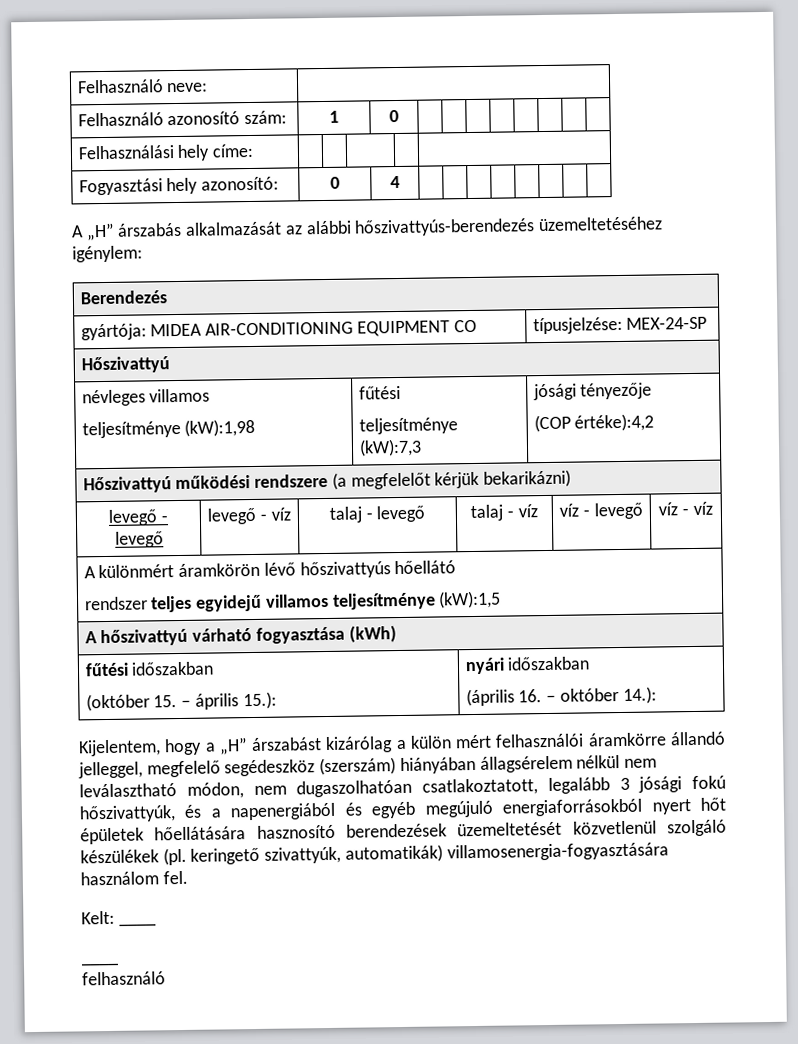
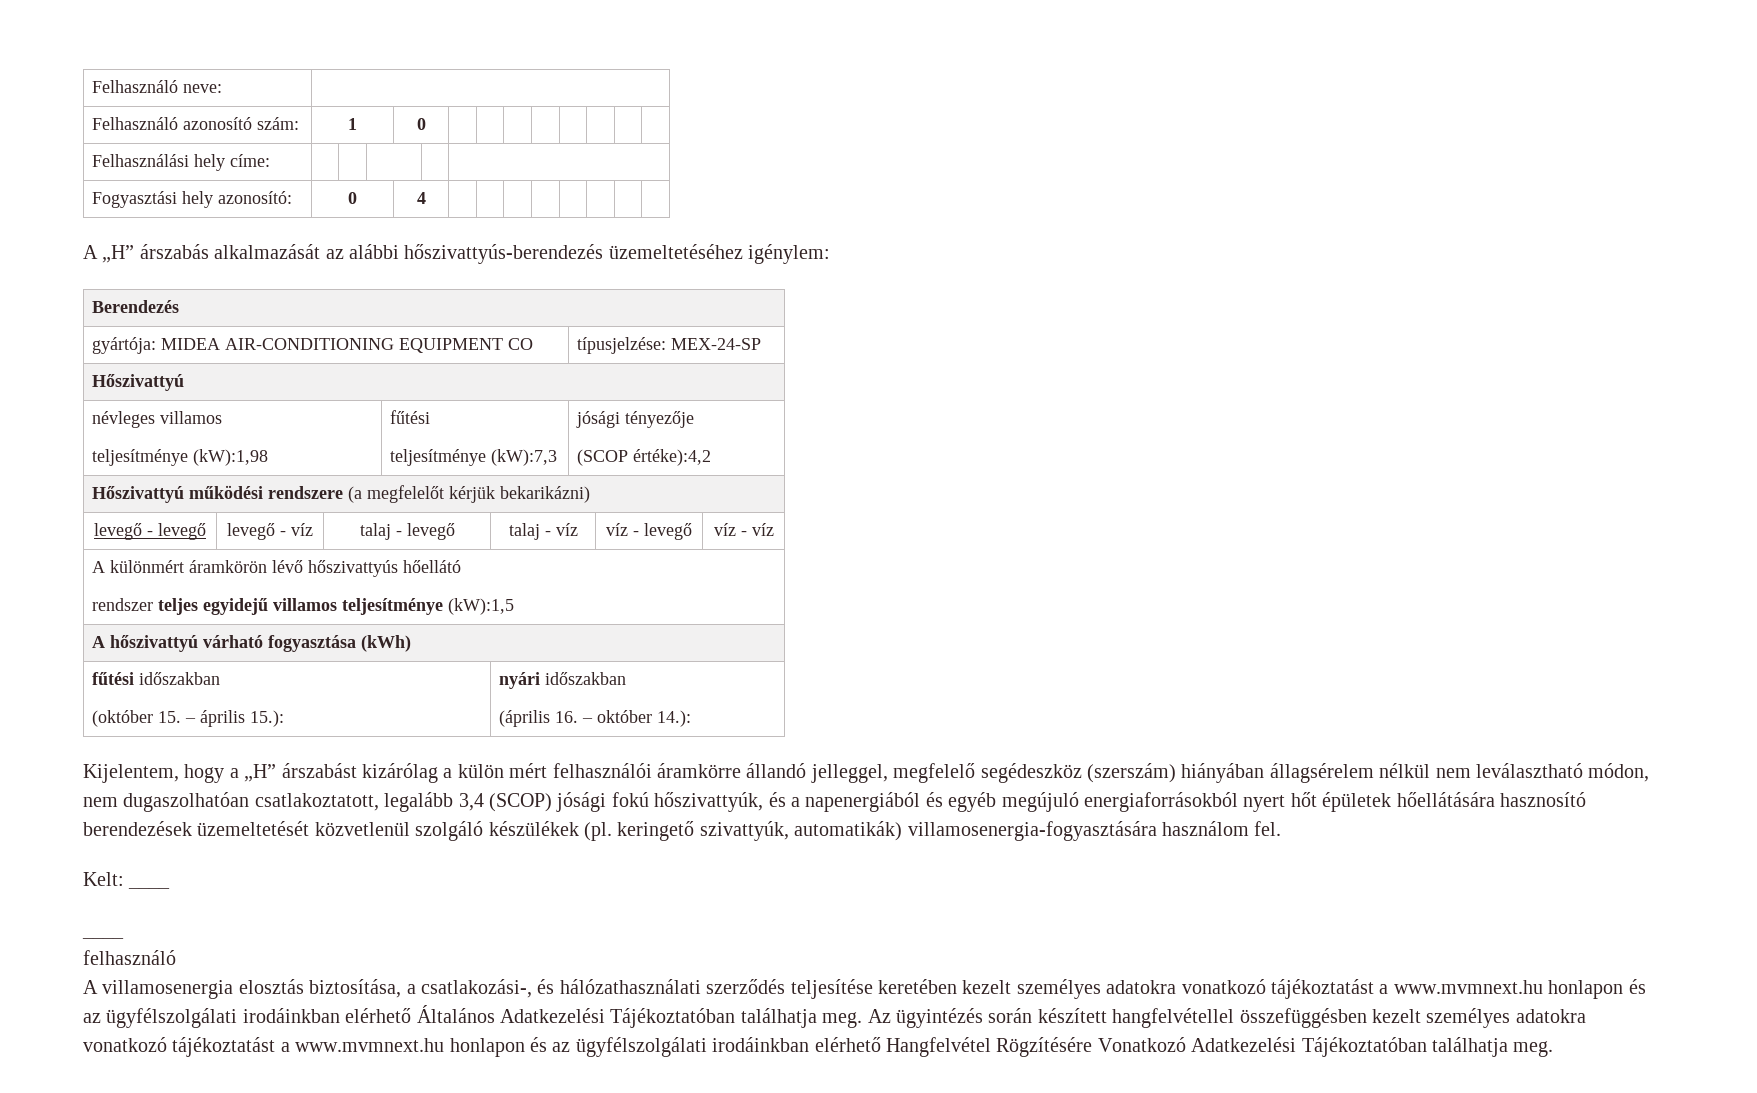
[533,414,571,433] (COP -> [576,449,628,466] (SCOP
[619,777,630,791] 3 -> [458,793,552,812] 3,4 (SCOP)
(166, 978) none -> [83,979,1646,999] [83,1005,1586,1028] [83,1037,1554,1057] // A villamosenergia elosztás biztosítása, a csatlakozási-, és hálózathasználati szerződés teljesítése keretében kezelt személyes adatokra vonatkozó tájékoztatást a www.mvmnext.hu honlapon és az ügyfélszolgálati irodáinkban elérhető Általános Adatkezelési Tájékoztatóban találhatja meg. Az ügyintézés során készített hangfelvétellel összefüggésben kezelt személyes adatokra vonatkozó tájékoztatást a www.mvmnext.hu honlapon és az ügyfélszolgálati irodáinkban elérhető Hangfelvétel Rögzítésére Vonatkozó Adatkezelési Tájékoztatóban találhatja meg.

